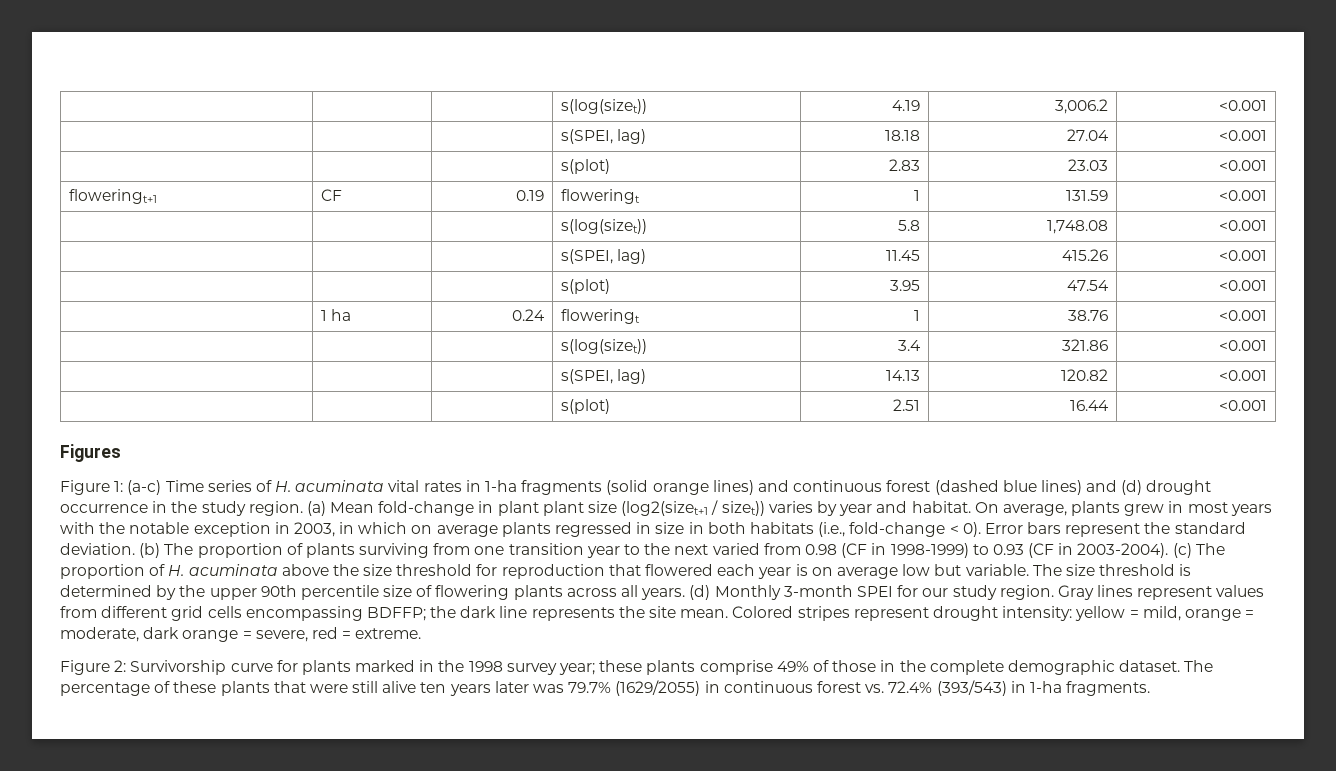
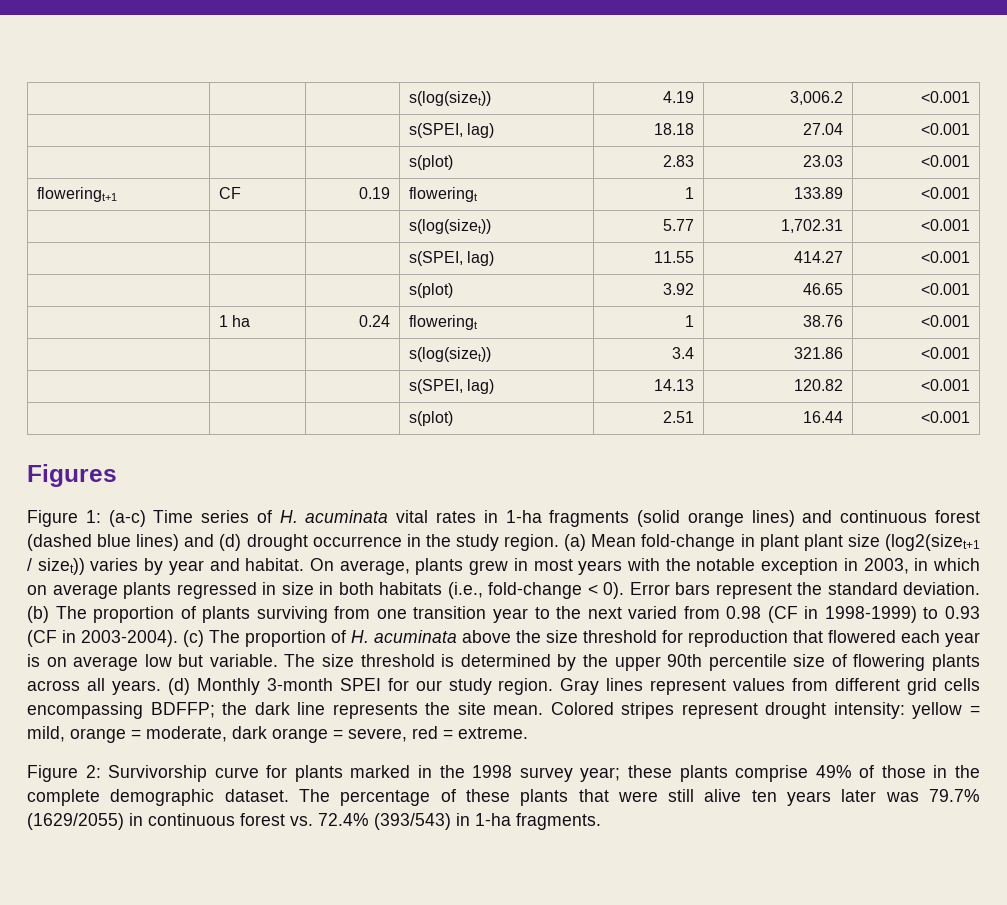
[1065,190,1108,201] [1218,190,1267,201] [561,219,648,234] [897,220,920,231] [1046,220,1108,234] [1218,220,1267,231] [561,249,647,264] [885,250,920,261] [1061,249,1108,261] [1218,250,1267,261] [561,279,611,294] [889,280,920,291] [1066,280,1109,291] 131.59 | <0.001 // | | | s(log(sizet)) | 5.8 | 1,748.08 | <0.001 // | | | s(SPEI, lag) | 11.45 | 415.26 | <0.001 // | | | s(plot) | 3.95 | 47.54 -> [794,187,844,199] [921,187,971,199] [408,219,491,234] [663,219,695,231] [781,219,844,233] [921,219,971,231] [408,251,495,266] [654,251,695,263] [794,251,844,263] [921,251,971,263] [408,283,453,298] [663,283,695,295] [803,283,844,295] 133.89 | <0.001 // | | | s(log(sizet)) | 5.77 | 1,702.31 | <0.001 // | | | s(SPEI, lag) | 11.55 | 414.27 | <0.001 // | | | s(plot) | 3.92 | 46.65

